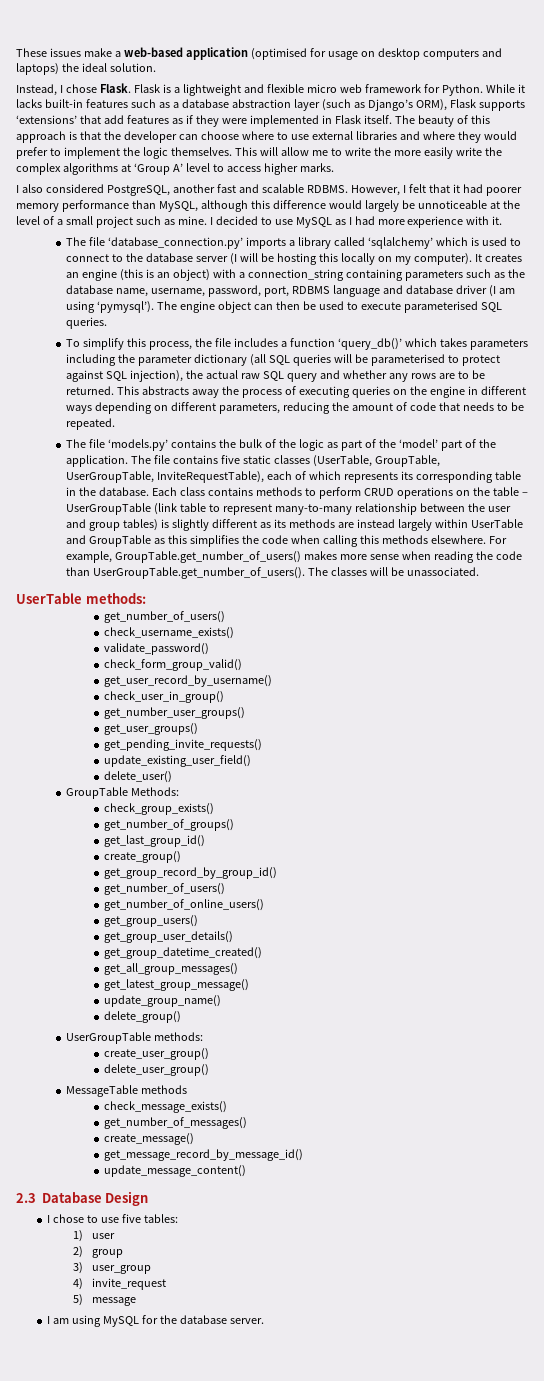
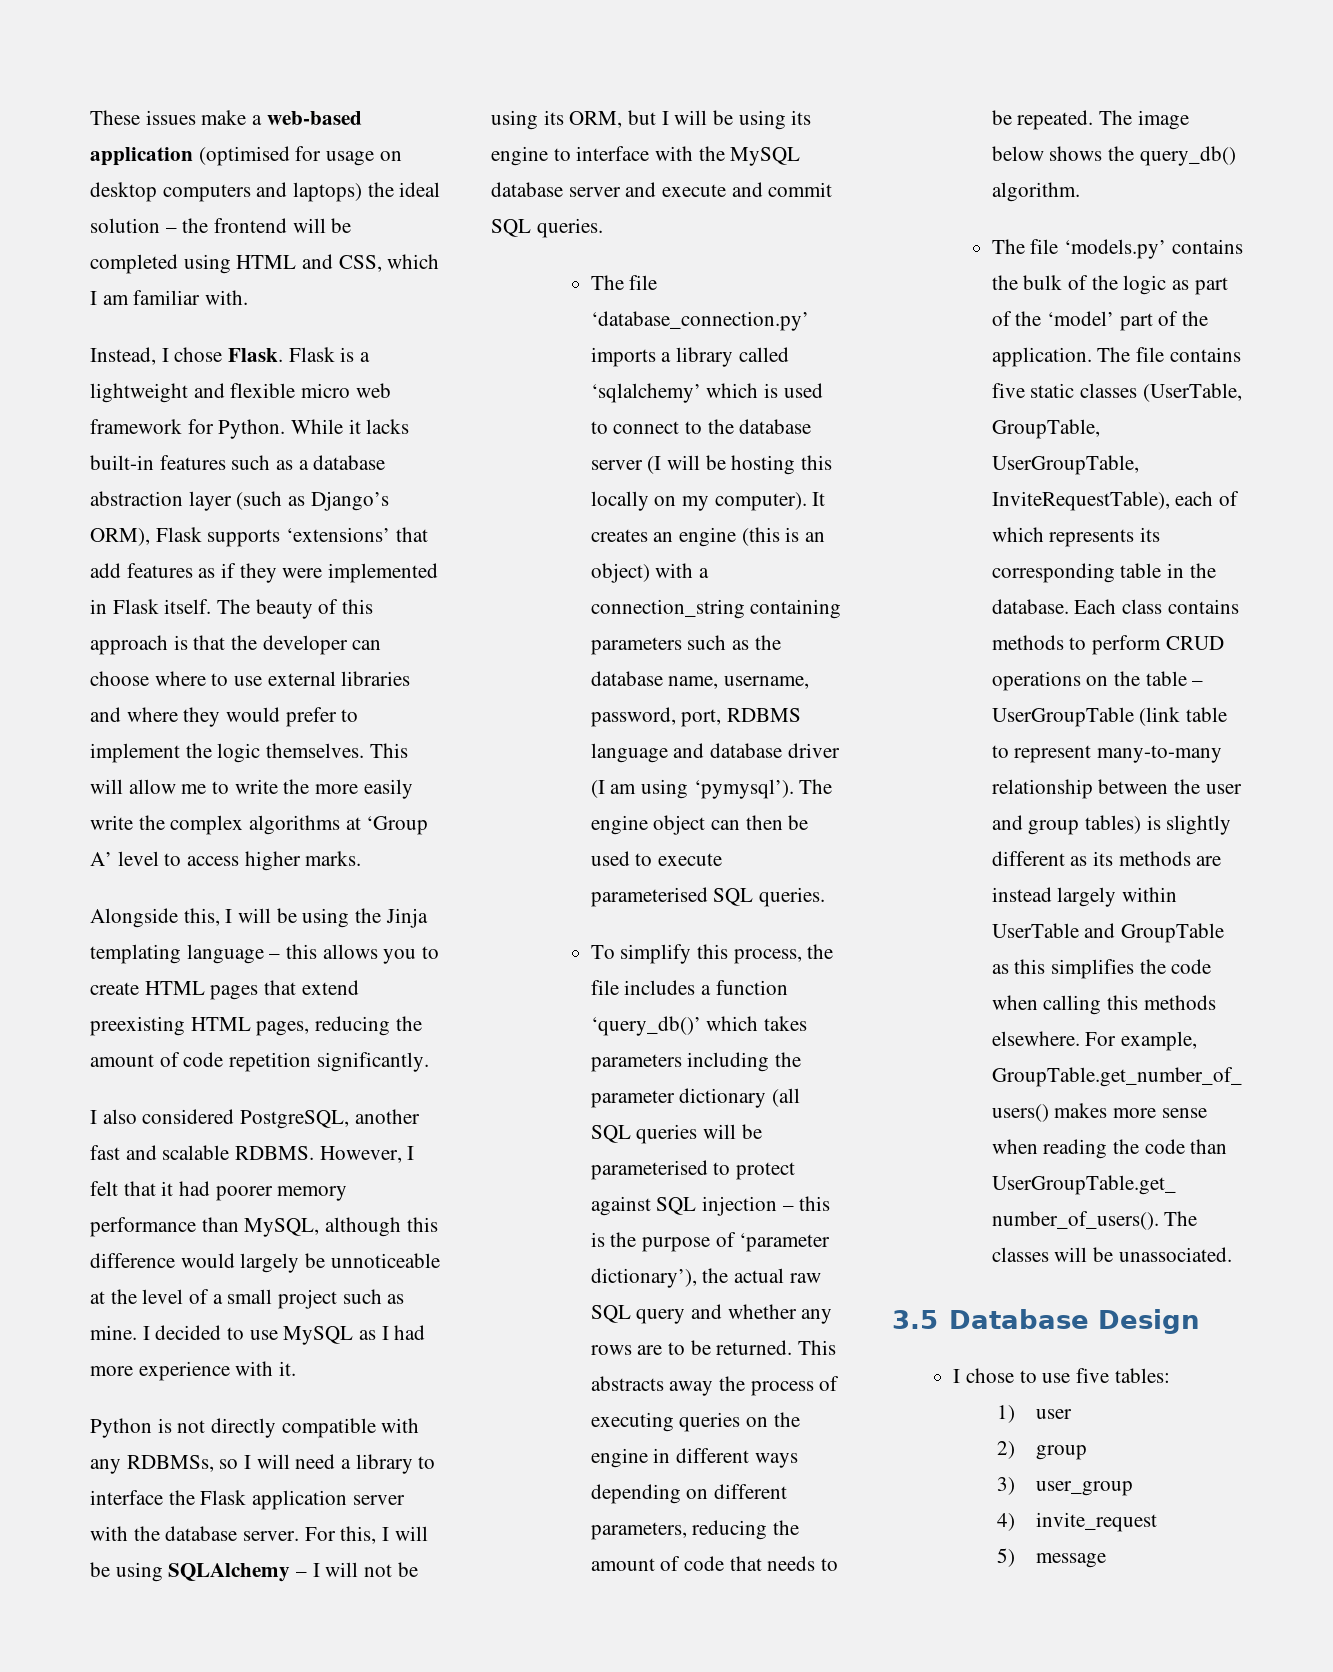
[109,63,156,72] solution. -> [90,218,352,233] [90,254,440,274] [90,290,249,305] solution – the frontend will be completed using HTML and CSS, which I am familiar with.
(334, 167) none -> [90,908,428,928] [90,944,440,964] [90,980,359,1000] [90,1016,422,1036] [90,1052,429,1072] // Alongside this, I will be using the Jinja templating language – this allows you to create HTML pages that extend preexisting HTML pages, reducing the amount of code repetition significantly.
(503, 220) none -> [90,1418,420,1438] [90,1454,436,1474] [90,1490,405,1510] [90,1526,428,1544] [90,1562,418,1582] [491,110,812,130] [491,146,801,166] [491,182,833,197] [491,218,603,238] // Python is not directly compatible with any RDBMSs, so I will need a library to interface the Flask application server with the database server. For this, I will be using SQLAlchemy – I will not be using its ORM, but I will be using its engine to interface with the MySQL database server and execute and commit SQL queries.
[129,370,183,382] injection), -> [701,1196,831,1216] [590,1232,831,1252] [590,1268,697,1288] injection – this is the purpose of ‘parameter dictionary’),
(116, 424) none -> [1098,110,1189,130] [991,146,1236,166] [991,182,1080,202] The image below shows the query_db() algorithm.
[16,593,146,604] [103,611,225,623] [103,627,234,639] [103,643,209,655] [103,659,242,671] [103,675,272,687] [103,691,224,703] [103,707,245,719] [103,723,198,735] [103,739,262,751] [103,755,251,767] [103,771,172,783] [66,787,179,799] [103,803,214,815] [103,819,234,831] [103,835,205,847] [103,851,181,863] [103,867,277,879] [103,883,225,895] [103,899,264,911] [103,915,198,927] [103,931,233,943] [103,947,262,959] [103,963,238,975] [103,979,249,991] [103,995,221,1007] [103,1011,181,1023] [66,1032,203,1044] [103,1048,209,1060] [103,1064,209,1076] [66,1085,187,1097] [103,1101,227,1113] [103,1117,247,1129] [103,1133,194,1145] [103,1149,303,1161] [103,1165,246,1177] [16,1193,36,1203] UserTable methods: // get_number_of_users() // check_username_exists() // validate_password() // check_form_group_valid() // get_user_record_by_username() // check_user_in_group() // get_number_user_groups() // get_user_groups() // get_pending_invite_requests() // update_existing_user_field() // delete_user() // GroupTable Methods: // check_group_exists() // get_number_of_groups() // get_last_group_id() // create_group() // get_group_record_by_group_id() // get_number_of_users() // get_number_of_online_users() // get_group_users() // get_group_user_details() // get_group_datetime_created() // get_all_group_messages() // get_latest_group_message() // update_group_name() // delete_group() // UserGroupTable methods: // create_user_group() // delete_user_group() // MessageTable methods // check_message_exists() // get_number_of_messages() // create_message() // get_message_record_by_message_id() // update_message_content() // 2.3 -> [892,1310,938,1329] 3.5
[47,1315,264,1327] // I am using MySQL for the database server. -> (1106, 1560) none

